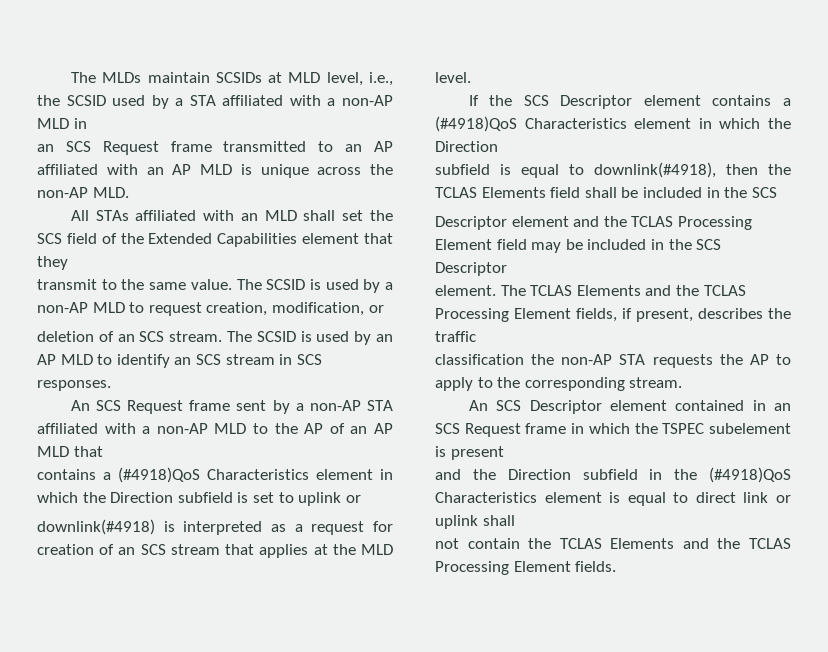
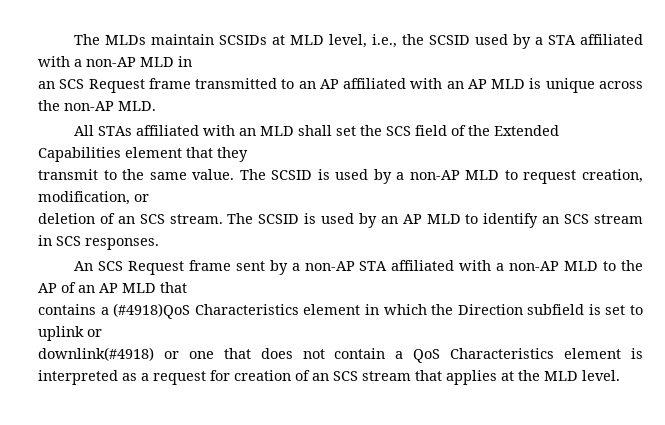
(155, 527) none -> [163,348,622,363] or one that does not contain a QoS Characteristics element
[468,95,791,109] [435,116,792,132] [435,141,498,152] [435,162,791,178] [435,187,777,198] [435,216,752,230] [435,239,722,253] [435,262,507,276] [435,285,746,296] [435,308,791,322] [435,331,476,342] [435,354,791,368] [435,377,683,391] [468,400,791,414] [435,423,791,437] [435,446,504,460] [435,467,791,483] [435,492,791,506] [435,515,515,529] [435,538,791,549] [435,561,617,575] // If the SCS Descriptor element contains a (#4918)QoS Characteristics element in which the Direction // subfield is equal to downlink(#4918), then the TCLAS Elements field shall be included in the SCS // Descriptor element and the TCLAS Processing Element field may be included in the SCS Descriptor // element. The TCLAS Elements and the TCLAS Processing Element fields, if present, describes the traffic // classification the non-AP STA requests the AP to apply to the corresponding stream. // An SCS Descriptor element contained in an SCS Request frame in which the TSPEC subelement is present // and the Direction subfield in the (#4918)QoS Characteristics element is equal to direct link or uplink shall // not contain the TCLAS Elements and the TCLAS Processing Element fields. -> (620, 375) none

